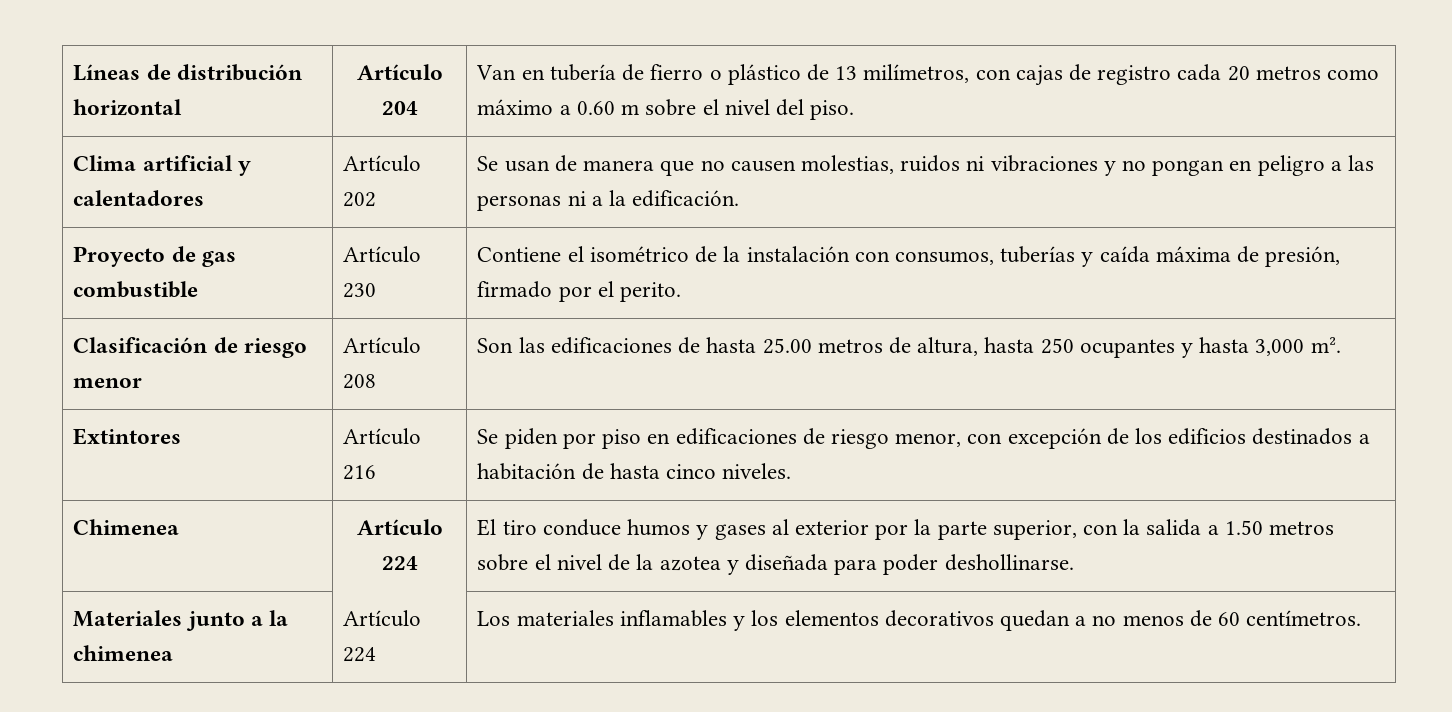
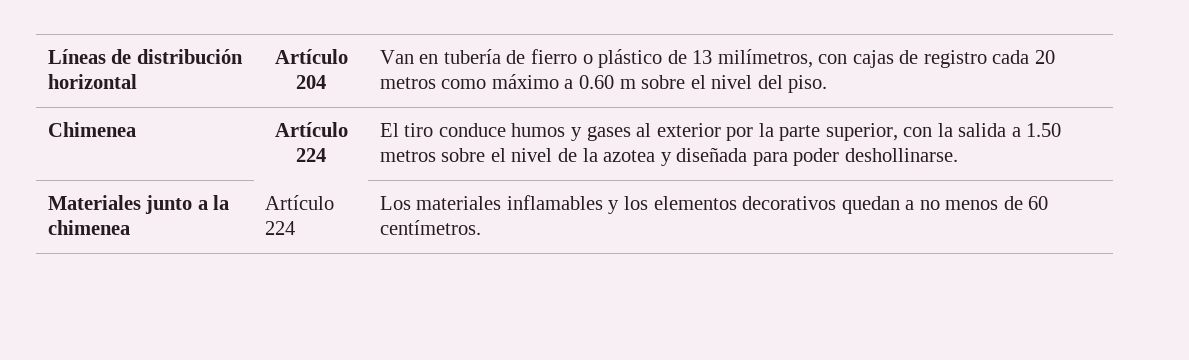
[73,155,251,176] [73,190,205,206] [343,155,422,172] [343,192,377,207] [477,155,1375,176] [477,190,740,211] [73,246,236,267] [73,281,199,298] [343,246,422,263] [343,283,377,298] [477,246,1341,267] [477,281,682,302] [73,337,307,358] [73,378,143,388] [343,337,422,354] [343,374,377,389] [477,337,1341,358] [73,428,182,445] [343,428,422,445] [343,465,377,480] [477,428,1370,449] [477,463,792,480] // Clima artificial y calentadores | Artículo 202 | Se usan de manera que no causen molestias, ruidos ni vibraciones y no pongan en peligro a las personas ni a la edificación. // Proyecto de gas combustible | Artículo 230 | Contiene el isométrico de la instalación con consumos, tuberías y caída máxima de presión, firmado por el perito. // Clasificación de riesgo menor | Artículo 208 | Son las edificaciones de hasta 25.00 metros de altura, hasta 250 ocupantes y hasta 3,000 m². // Extintores | Artículo 216 | Se piden por piso en edificaciones de riesgo menor, con excepción de los edificios destinados a habitación de hasta cinco niveles. -> (828, 84) none

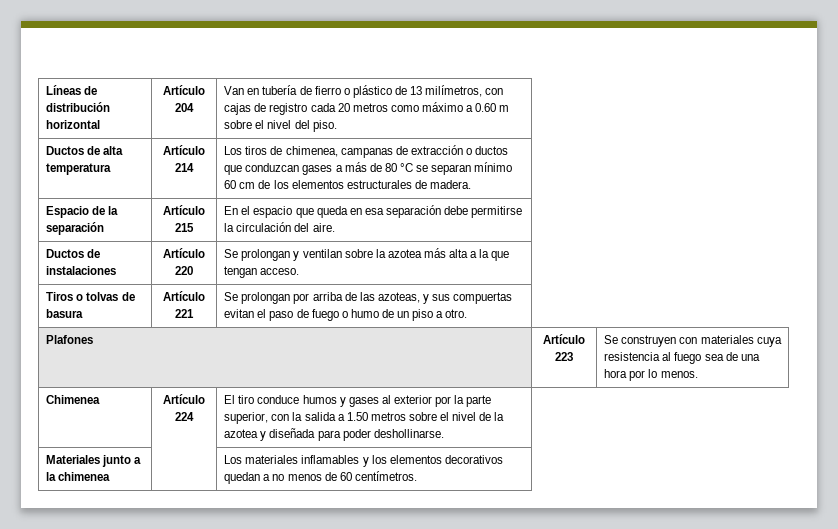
(828, 84) none -> [46,146,124,155] [46,163,112,175] [163,145,205,155] [175,163,194,172] [224,145,509,158] [224,162,513,175] [224,180,471,189] [46,206,119,218] [46,222,105,235] [163,205,205,215] [175,223,194,232] [224,205,523,218] [224,222,335,232] [46,249,101,258] [46,266,117,275] [163,248,205,258] [175,266,193,275] [224,248,510,261] [224,266,300,278] [46,292,135,301] [46,309,84,318] [163,291,205,301] [175,309,194,318] [224,292,513,304] [224,309,468,321] [46,335,94,344] [543,334,585,344] [555,352,573,361] [604,335,782,347] [604,352,760,364] [604,369,698,381] // Ductos de alta temperatura | Artículo 214 | Los tiros de chimenea, campanas de extracción o ductos que conduzcan gases a más de 80 °C se separan mínimo 60 cm de los elementos estructurales de madera. // Espacio de la separación | Artículo 215 | En el espacio que queda en esa separación debe permitirse la circulación del aire. // Ductos de instalaciones | Artículo 220 | Se prolongan y ventilan sobre la azotea más alta a la que tengan acceso. // Tiros o tolvas de basura | Artículo 221 | Se prolongan por arriba de las azoteas, y sus compuertas evitan el paso de fuego o humo de un piso a otro. // Plafones | Artículo 223 | Se construyen con materiales cuya resistencia al fuego sea de una hora por lo menos.
[264,195,334,210] [264,221,295,235] Artículo 224 -> (111, 476) none

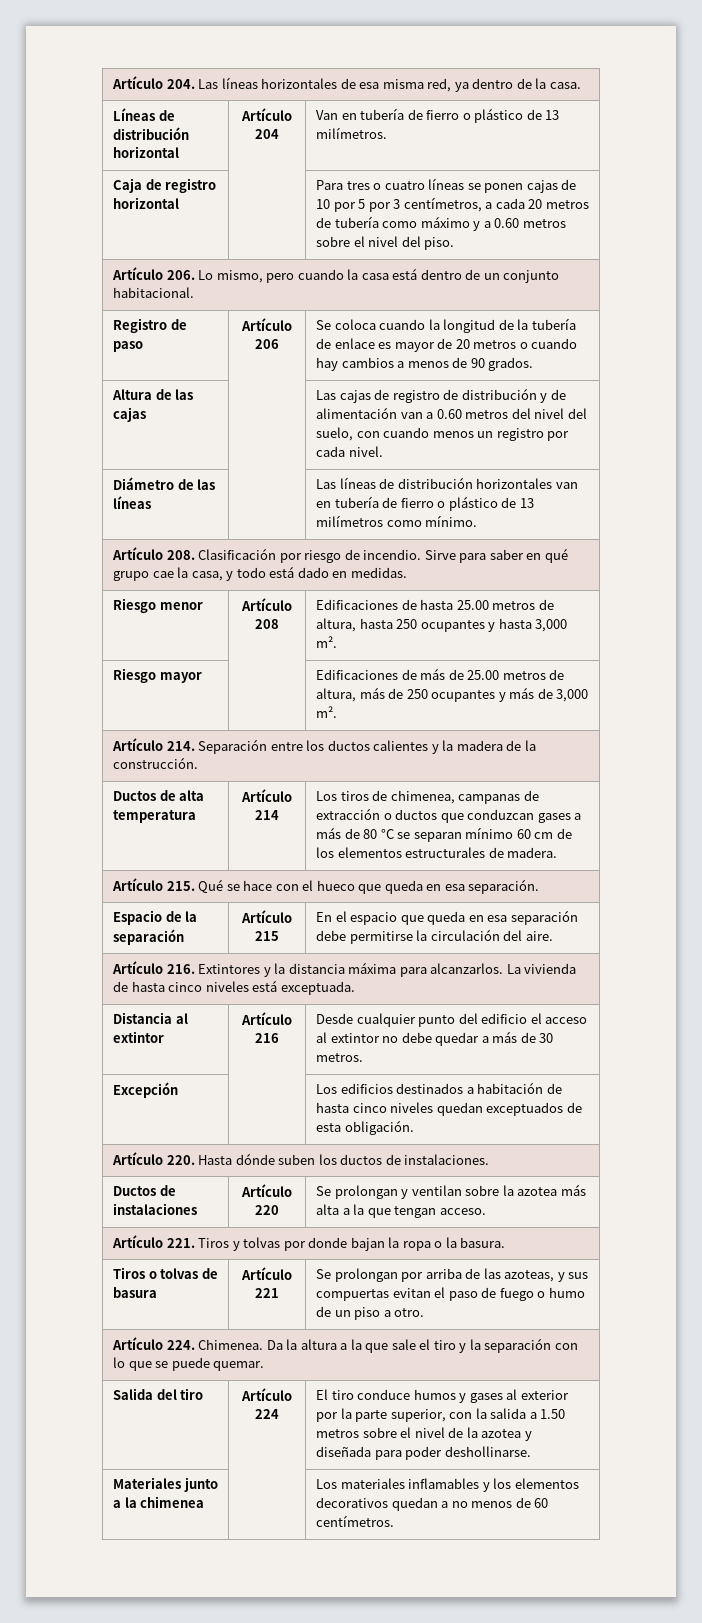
(46, 90) none -> [112,76,581,92] Artículo 204. Las líneas horizontales de esa misma red, ya dentro de la casa. //
[425,85,504,97] [224,103,308,115] milímetros, con cajas de registro -> [316,127,388,139] [113,178,217,193] [113,197,180,209] [316,178,577,193] [316,197,493,212] milímetros. // Caja de registro horizontal | | Para tres o cuatro líneas se ponen cajas de 10 por 5 por 3 centímetros, a
(388, 107) none -> [316,216,379,228] de tubería
[466,103,510,112] a 0.60 m -> [473,218,566,231] y a 0.60 metros
(337, 126) none -> [112,267,560,283] [113,287,195,298] [113,318,187,333] [113,341,144,352] [241,318,292,331] [255,339,279,349] [316,318,576,333] [316,338,578,352] [316,357,534,371] [112,389,194,400] [113,407,147,422] [316,388,566,403] [316,407,587,419] [316,427,570,441] [316,446,383,457] [113,477,216,490] [113,496,152,509] [316,477,578,489] [316,496,534,511] [316,515,478,527] [112,547,568,563] [113,566,407,581] [113,598,203,613] [241,598,292,611] [255,619,279,629] [316,599,554,610] [316,618,568,632] [316,636,338,648] [113,668,202,683] [316,668,565,680] [316,687,589,702] [316,706,338,718] [112,738,536,754] [113,757,199,769] // Artículo 206. Lo mismo, pero cuando la casa está dentro de un conjunto habitacional. // Registro de paso | Artículo 206 | Se coloca cuando la longitud de la tubería de enlace es mayor de 20 metros o cuando hay cambios a menos de 90 grados. // Altura de las cajas | | Las cajas de registro de distribución y de alimentación van a 0.60 metros del nivel del suelo, con cuando menos un registro por cada nivel. // Diámetro de las líneas | | Las líneas de distribución horizontales van en tubería de fierro o plástico de 13 milímetros como mínimo. // Artículo 208. Clasificación por riesgo de incendio. Sirve para saber en qué grupo cae la casa, y todo está dado en medidas. // Riesgo menor | Artículo 208 | Edificaciones de hasta 25.00 metros de altura, hasta 250 ocupantes y hasta 3,000 m². // Riesgo mayor | | Edificaciones de más de 25.00 metros de altura, más de 250 ocupantes y más de 3,000 m². // Artículo 214. Separación entre los ductos calientes y la madera de la construcción.
(471, 184) none -> [112,878,540,894] // Artículo 215. Qué se hace con el hueco que queda en esa separación.
(335, 227) none -> [112,961,577,977] [113,980,355,995] [113,1012,188,1024] [113,1031,165,1043] [241,1012,292,1025] [255,1033,279,1043] [316,1013,588,1027] [316,1031,554,1046] [316,1053,364,1062] [113,1082,179,1098] [316,1082,562,1094] [316,1102,582,1116] [316,1120,414,1135] [112,1152,490,1165] // Artículo 216. Extintores y la distancia máxima para alcanzarlos. La vivienda de hasta cinco niveles está exceptuada. // Distancia al extintor | Artículo 216 | Desde cualquier punto del edificio el acceso al extintor no debe quedar a más de 30 metros. // Excepción | | Los edificios destinados a habitación de hasta cinco niveles quedan exceptuados de esta obligación. // Artículo 220. Hasta dónde suben los ductos de instalaciones.
(300, 271) none -> [112,1235,506,1251] // Artículo 221. Tiros y tolvas por donde bajan la ropa o la basura.
[46,335,94,344] [543,334,585,344] [555,352,573,361] [604,335,782,347] [604,352,760,364] [604,369,698,381] [46,395,101,404] Plafones | Artículo 223 | Se construyen con materiales cuya resistencia al fuego sea de una hora por lo menos. // Chimenea -> [112,1337,578,1353] [113,1357,265,1371] [113,1388,204,1400] Artículo 224. Chimenea. Da la altura a la que sale el tiro y la separación con lo que se puede quemar. // Salida del tiro

